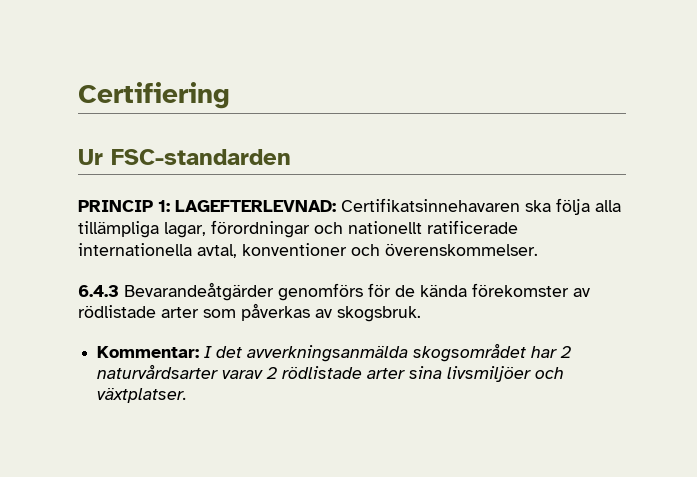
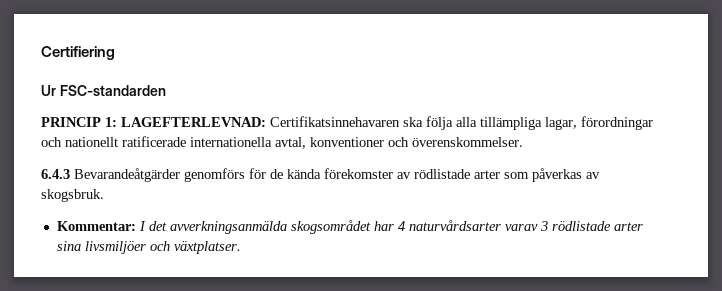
[560,346,572,358] 2 -> [397,221,405,231] 4
[266,367,278,379] 2 -> [539,221,548,231] 3

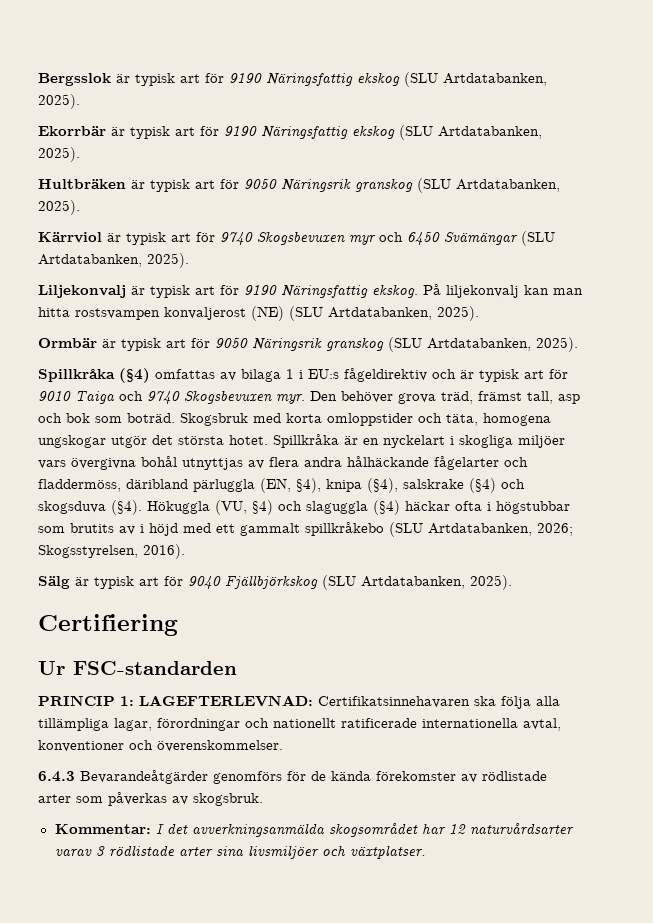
(41, 53) none -> [38,72,547,87] [38,94,80,109] [38,125,542,140] [38,147,80,162] [38,178,560,193] [38,200,80,215] [38,231,555,246] [38,253,189,268] [38,284,583,298] [38,306,479,321] [38,337,578,352] [38,368,568,383] [38,390,580,404] [38,413,551,426] [38,434,565,448] [38,456,528,470] [38,478,525,493] [38,500,570,515] [38,522,573,537] [38,544,185,559] [38,575,512,590] Bergsslok är typisk art för 9190 Näringsfattig ekskog (SLU Artdatabanken, 2025). // Ekorrbär är typisk art för 9190 Näringsfattig ekskog (SLU Artdatabanken, 2025). // Hultbräken är typisk art för 9050 Näringsrik granskog (SLU Artdatabanken, 2025). // Kärrviol är typisk art för 9740 Skogsbevuxen myr och 6450 Svämängar (SLU Artdatabanken, 2025). // Liljekonvalj är typisk art för 9190 Näringsfattig ekskog. På liljekonvalj kan man hitta rostsvampen konvaljerost (NE) (SLU Artdatabanken, 2025). // Ormbär är typisk art för 9050 Näringsrik granskog (SLU Artdatabanken, 2025). // Spillkråka (§4) omfattas av bilaga 1 i EU:s fågeldirektiv och är typisk art för 9010 Taiga och 9740 Skogsbevuxen myr. Den behöver grova träd, främst tall, asp och bok som boträd. Skogsbruk med korta omloppstider och täta, homogena ungskogar utgör det största hotet. Spillkråka är en nyckelart i skogliga miljöer vars övergivna bohål utnyttjas av flera andra hålhäckande fågelarter och fladdermöss, däribland pärluggla (EN, §4), knipa (§4), salskrake (§4) och skogsduva (§4). Hökuggla (VU, §4) och slaguggla (§4) häckar ofta i högstubbar som brutits av i höjd med ett gammalt spillkråkebo (SLU Artdatabanken, 2026; Skogsstyrelsen, 2016). // Sälg är typisk art för 9040 Fjällbjörkskog (SLU Artdatabanken, 2025). //
[397,221,405,231] 4 -> [448,824,466,834] 12

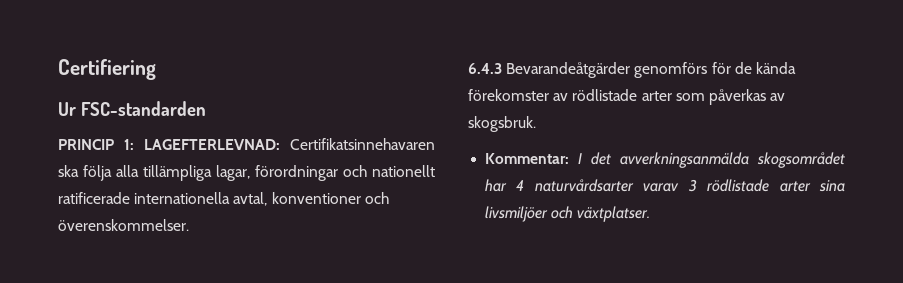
[38,72,547,87] [38,94,80,109] [38,125,542,140] [38,147,80,162] [38,178,560,193] [38,200,80,215] [38,231,555,246] [38,253,189,268] [38,284,583,298] [38,306,479,321] [38,337,578,352] [38,368,568,383] [38,390,580,404] [38,413,551,426] [38,434,565,448] [38,456,528,470] [38,478,525,493] [38,500,570,515] [38,522,573,537] [38,544,185,559] [38,575,512,590] Bergsslok är typisk art för 9190 Näringsfattig ekskog (SLU Artdatabanken, 2025). // Ekorrbär är typisk art för 9190 Näringsfattig ekskog (SLU Artdatabanken, 2025). // Hultbräken är typisk art för 9050 Näringsrik granskog (SLU Artdatabanken, 2025). // Kärrviol är typisk art för 9740 Skogsbevuxen myr och 6450 Svämängar (SLU Artdatabanken, 2025). // Liljekonvalj är typisk art för 9190 Näringsfattig ekskog. På liljekonvalj kan man hitta rostsvampen konvaljerost (NE) (SLU Artdatabanken, 2025). // Ormbär är typisk art för 9050 Näringsrik granskog (SLU Artdatabanken, 2025). // Spillkråka (§4) omfattas av bilaga 1 i EU:s fågeldirektiv och är typisk art för 9010 Taiga och 9740 Skogsbevuxen myr. Den behöver grova träd, främst tall, asp och bok som boträd. Skogsbruk med korta omloppstider och täta, homogena ungskogar utgör det största hotet. Spillkråka är en nyckelart i skogliga miljöer vars övergivna bohål utnyttjas av flera andra hålhäckande fågelarter och fladdermöss, däribland pärluggla (EN, §4), knipa (§4), salskrake (§4) och skogsduva (§4). Hökuggla (VU, §4) och slaguggla (§4) häckar ofta i högstubbar som brutits av i höjd med ett gammalt spillkråkebo (SLU Artdatabanken, 2026; Skogsstyrelsen, 2016). // Sälg är typisk art för 9040 Fjällbjörkskog (SLU Artdatabanken, 2025). // -> (58, 69) none
[448,824,466,834] 12 -> [516,180,525,191] 4

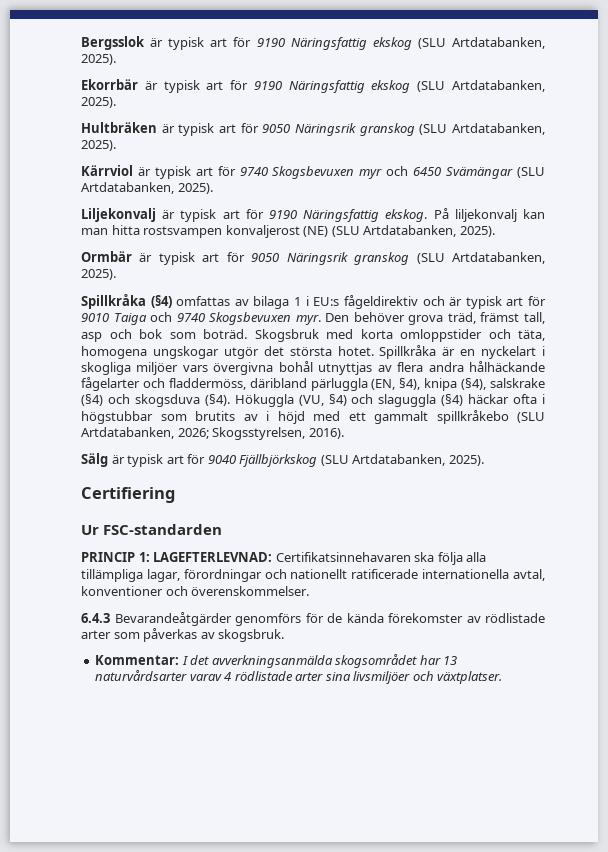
(58, 69) none -> [81,36,545,50] [81,54,116,65] [81,79,545,93] [81,97,116,108] [81,122,545,136] [81,140,116,151] [81,165,546,179] [81,182,213,194] [81,208,545,222] [81,225,495,238] [81,251,545,265] [81,269,116,280] [81,294,547,309] [81,312,545,325] [81,329,545,342] [81,345,545,359] [81,361,546,375] [81,377,546,391] [81,394,546,407] [81,410,545,424] [81,427,344,440] [81,453,484,467] Bergsslok är typisk art för 9190 Näringsfattig ekskog (SLU Artdatabanken, 2025). // Ekorrbär är typisk art för 9190 Näringsfattig ekskog (SLU Artdatabanken, 2025). // Hultbräken är typisk art för 9050 Näringsrik granskog (SLU Artdatabanken, 2025). // Kärrviol är typisk art för 9740 Skogsbevuxen myr och 6450 Svämängar (SLU Artdatabanken, 2025). // Liljekonvalj är typisk art för 9190 Näringsfattig ekskog. På liljekonvalj kan man hitta rostsvampen konvaljerost (NE) (SLU Artdatabanken, 2025). // Ormbär är typisk art för 9050 Näringsrik granskog (SLU Artdatabanken, 2025). // Spillkråka (§4) omfattas av bilaga 1 i EU:s fågeldirektiv och är typisk art för 9010 Taiga och 9740 Skogsbevuxen myr. Den behöver grova träd, främst tall, asp och bok som boträd. Skogsbruk med korta omloppstider och täta, homogena ungskogar utgör det största hotet. Spillkråka är en nyckelart i skogliga miljöer vars övergivna bohål utnyttjas av flera andra hålhäckande fågelarter och fladdermöss, däribland pärluggla (EN, §4), knipa (§4), salskrake (§4) och skogsduva (§4). Hökuggla (VU, §4) och slaguggla (§4) häckar ofta i högstubbar som brutits av i höjd med ett gammalt spillkråkebo (SLU Artdatabanken, 2026; Skogsstyrelsen, 2016). // Sälg är typisk art för 9040 Fjällbjörkskog (SLU Artdatabanken, 2025). //
[516,180,525,191] 4 -> [443,656,458,665] 13
[687,179,697,192] 3 -> [224,672,232,681] 4

